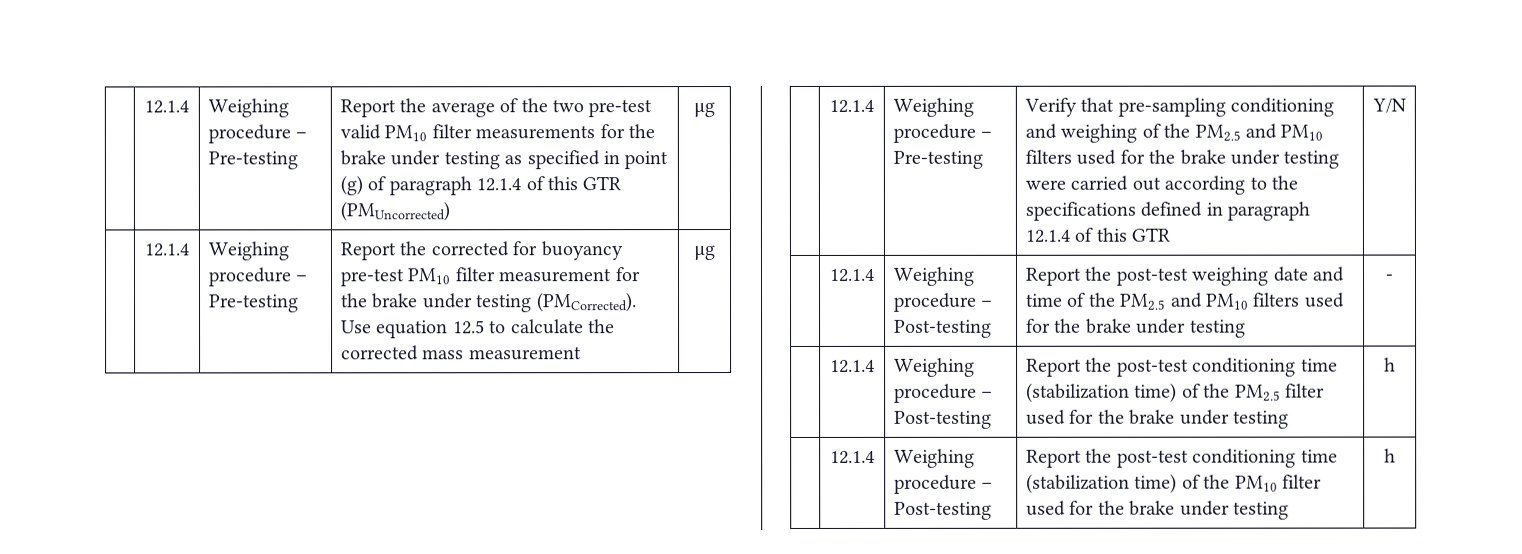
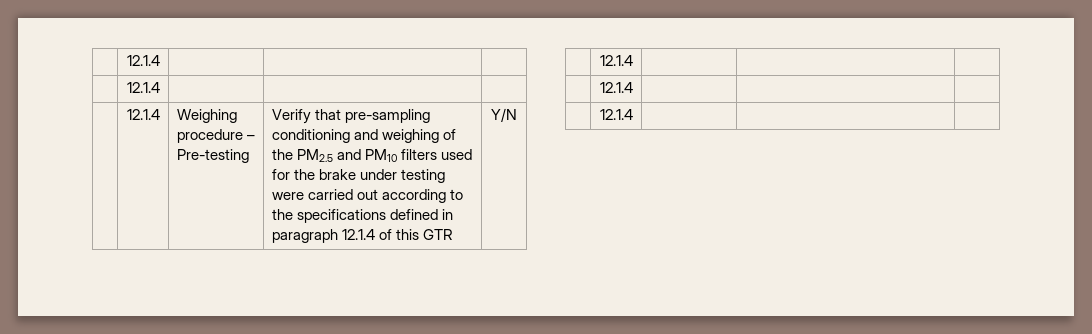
[144,100,189,114] [207,98,289,118] [207,124,308,144] [207,151,298,170] [339,98,653,118] [339,124,655,142] [339,150,669,170] [339,175,622,196] [339,201,450,222] [693,102,715,118] [144,243,189,257] [207,241,289,261] [207,267,309,287] [208,294,299,313] [339,241,623,261] [339,267,641,287] [340,292,637,313] [340,319,615,339] [340,345,582,361] [693,245,715,261] | 12.1.4 | Weighing procedure – Pre-testing | Report the average of the two pre-test valid PM10 filter measurements for the brake under testing as specified in point (g) of paragraph 12.1.4 of this GTR (PMUncorrected) | μg // | 12.1.4 | Weighing procedure – Pre-testing | Report the corrected for buoyancy pre-test PM10 filter measurement for the brake under testing (PMCorrected). Use equation 12.5 to calculate the corrected mass measurement | μg -> [126,55,160,66] [126,82,160,93] | 12.1.4 | | | // | 12.1.4 | | |
[892,266,975,286] [893,292,994,312] [893,319,992,338] [1024,266,1345,286] [1025,292,1345,311] [1025,318,1246,338] [1385,274,1394,281] [830,359,875,373] [893,357,975,377] [893,383,994,403] [893,410,992,429] [1025,357,1338,377] [1025,382,1325,403] [1025,409,1289,429] [1384,357,1396,372] [830,450,875,464] [893,448,975,468] [893,474,994,494] [893,501,992,520] [1025,448,1338,468] [1025,473,1322,494] [1025,500,1289,520] [1384,448,1396,463] Weighing procedure – Post-testing | Report the post-test weighing date and time of the PM2.5 and PM10 filters used for the brake under testing | - // | 12.1.4 | Weighing procedure – Post-testing | Report the post-test conditioning time (stabilization time) of the PM2.5 filter used for the brake under testing | h // | 12.1.4 | Weighing procedure – Post-testing | Report the post-test conditioning time (stabilization time) of the PM10 filter used for the brake under testing | h -> [599,82,633,93] [599,109,633,120] | | // | 12.1.4 | | | // | 12.1.4 | | |

